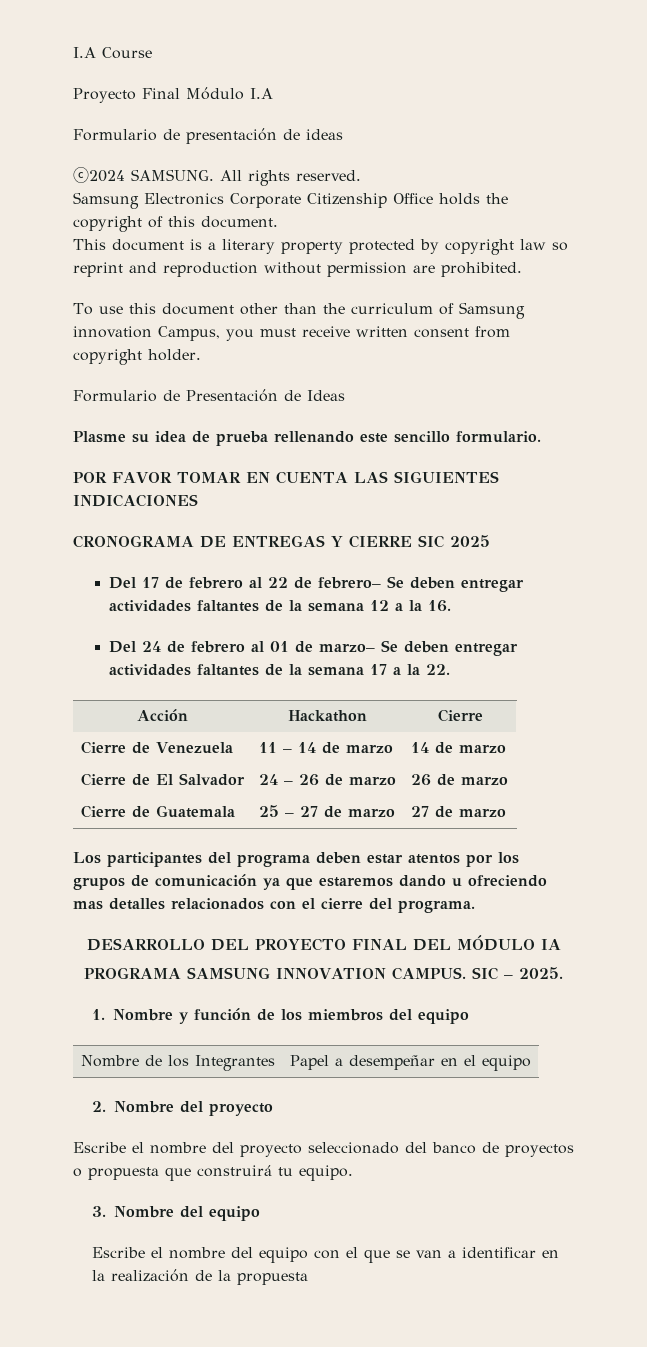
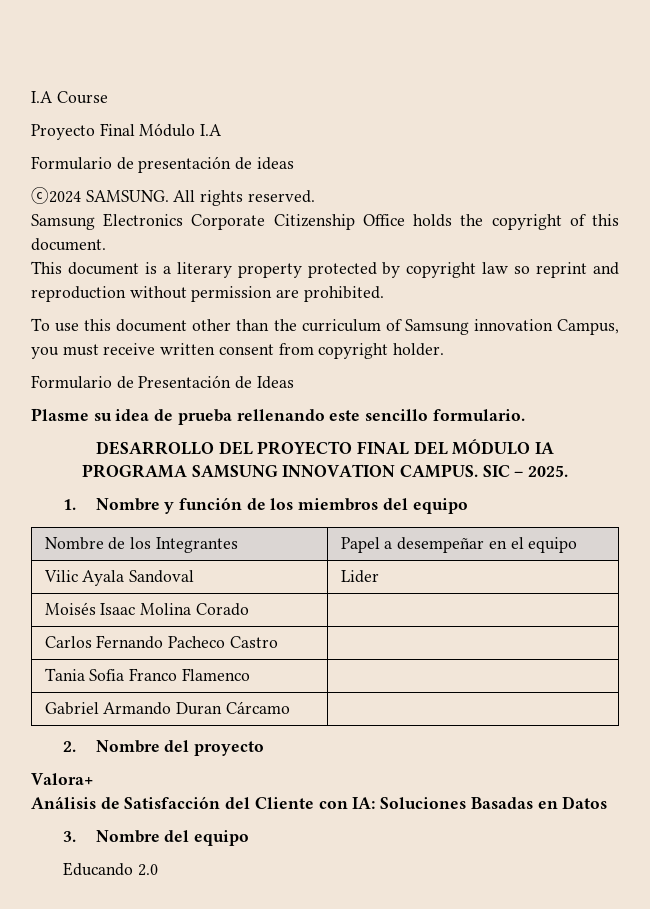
[73,471,499,484] [73,494,198,507] [73,535,490,548] [109,576,525,592] [109,600,452,612] [109,640,519,656] [109,664,451,676] [137,709,188,721] [288,710,367,722] [437,709,483,722] [80,741,233,754] [258,742,393,754] [410,742,506,754] [80,773,245,786] [258,774,396,786] [410,774,508,786] [80,805,235,818] [258,805,395,818] [410,806,506,818] [73,852,519,867] [73,874,547,890] [73,898,475,913] // POR FAVOR TOMAR EN CUENTA LAS SIGUIENTES INDICACIONES // CRONOGRAMA DE ENTREGAS Y CIERRE SIC 2025 // Del 17 de febrero al 22 de febrero– Se deben entregar actividades faltantes de la semana 12 a la 16. // Del 24 de febrero al 01 de marzo– Se deben entregar actividades faltantes de la semana 17 a la 22. // Acción | Hackathon | Cierre // Cierre de Venezuela | 11 – 14 de marzo | 14 de marzo // Cierre de El Salvador | 24 – 26 de marzo | 26 de marzo // Cierre de Guatemala | 25 – 27 de marzo | 27 de marzo // Los participantes del programa deben estar atentos por los grupos de comunicación ya que estaremos dando u ofreciendo mas detalles relacionados con el cierre del programa. -> (525, 415) none
[91,1101,273,1116] [73,1142,574,1157] [73,1165,353,1181] [91,1206,260,1221] [91,1247,559,1263] [91,1269,308,1285] // 2. Nombre del proyecto // Escribe el nombre del proyecto seleccionado del banco de proyectos o propuesta que construirá tu equipo. // 3. Nombre del equipo // Escribe el nombre del equipo con el que se van a identificar en la realización de la propuesta -> [43,570,195,586] [340,570,379,583] [44,602,249,616] [44,635,278,649] [44,668,250,681] [44,701,290,715] [63,740,264,756] [31,773,93,785] [31,796,608,809] [63,830,249,846] [63,862,158,876] // Vilic Ayala Sandoval | Lider // Moisés Isaac Molina Corado | // Carlos Fernando Pacheco Castro | // Tania Sofia Franco Flamenco | // Gabriel Armando Duran Cárcamo | // 2. Nombre del proyecto // Valora+ // Análisis de Satisfacción del Cliente con IA: Soluciones Basadas en Datos // 3. Nombre del equipo // Educando 2.0

